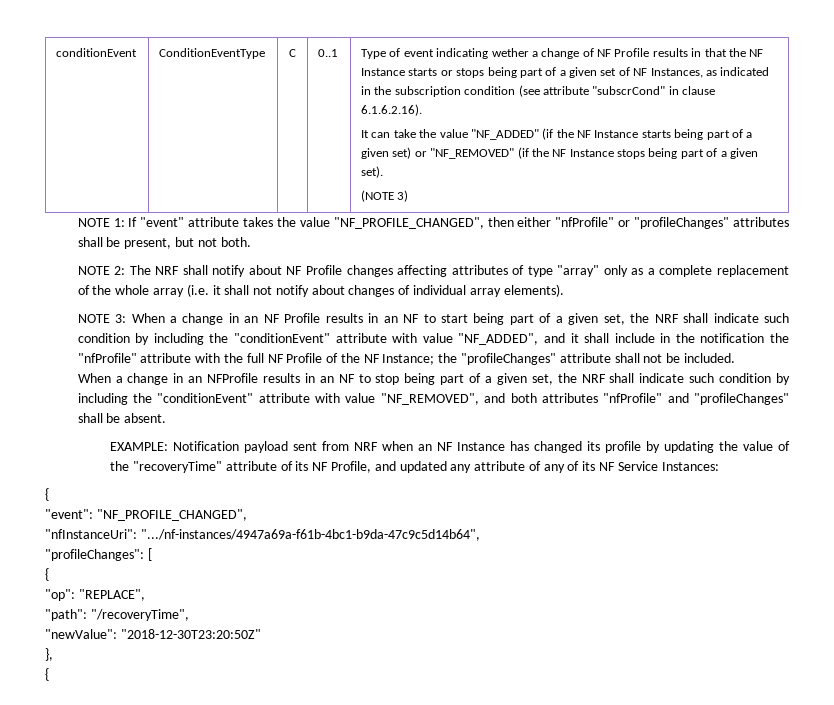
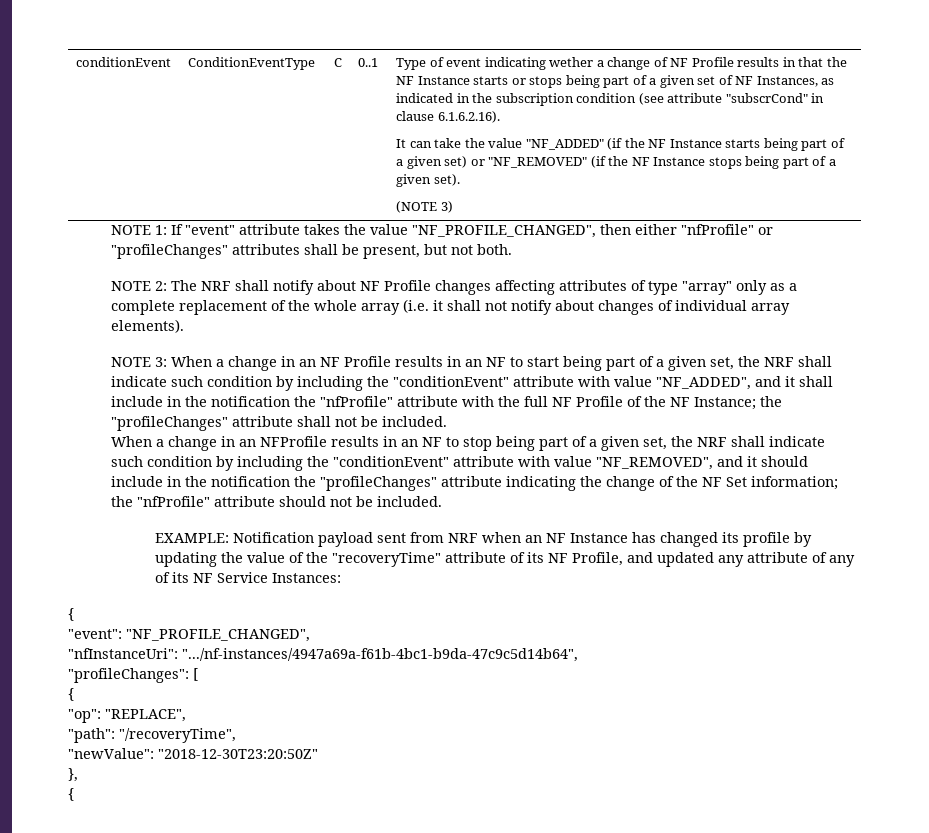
[510,393,789,405] [77,413,167,423] both attributes "nfProfile" and "profileChanges" shall be absent. -> [747,456,809,467] [111,476,839,491] [111,496,443,507] it should include in the notification the "profileChanges" attribute indicating the change of the NF Set information; the "nfProfile" attribute should not be included.

